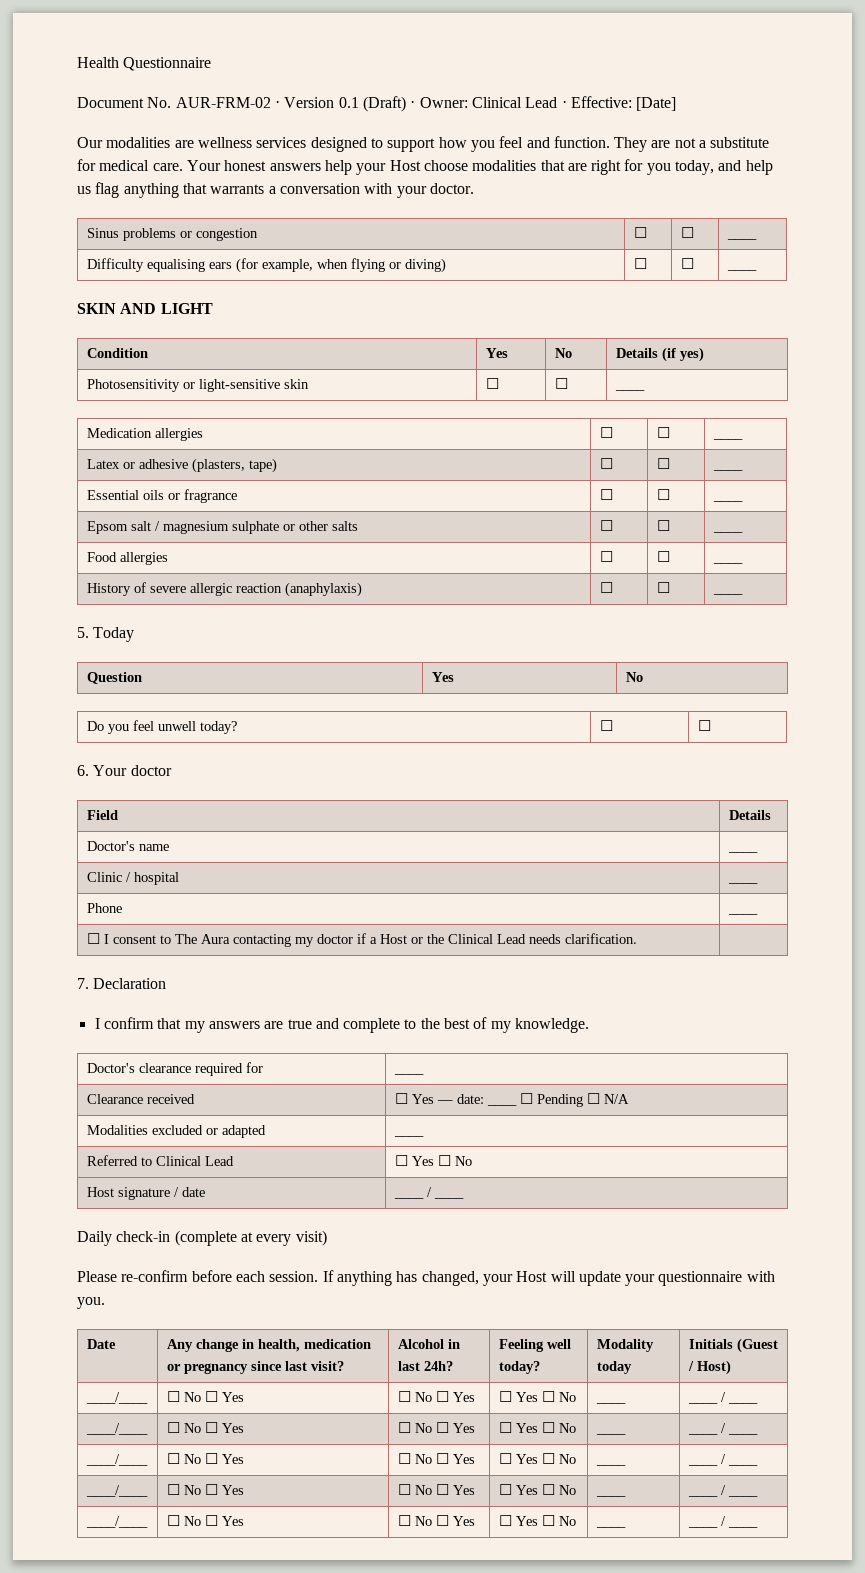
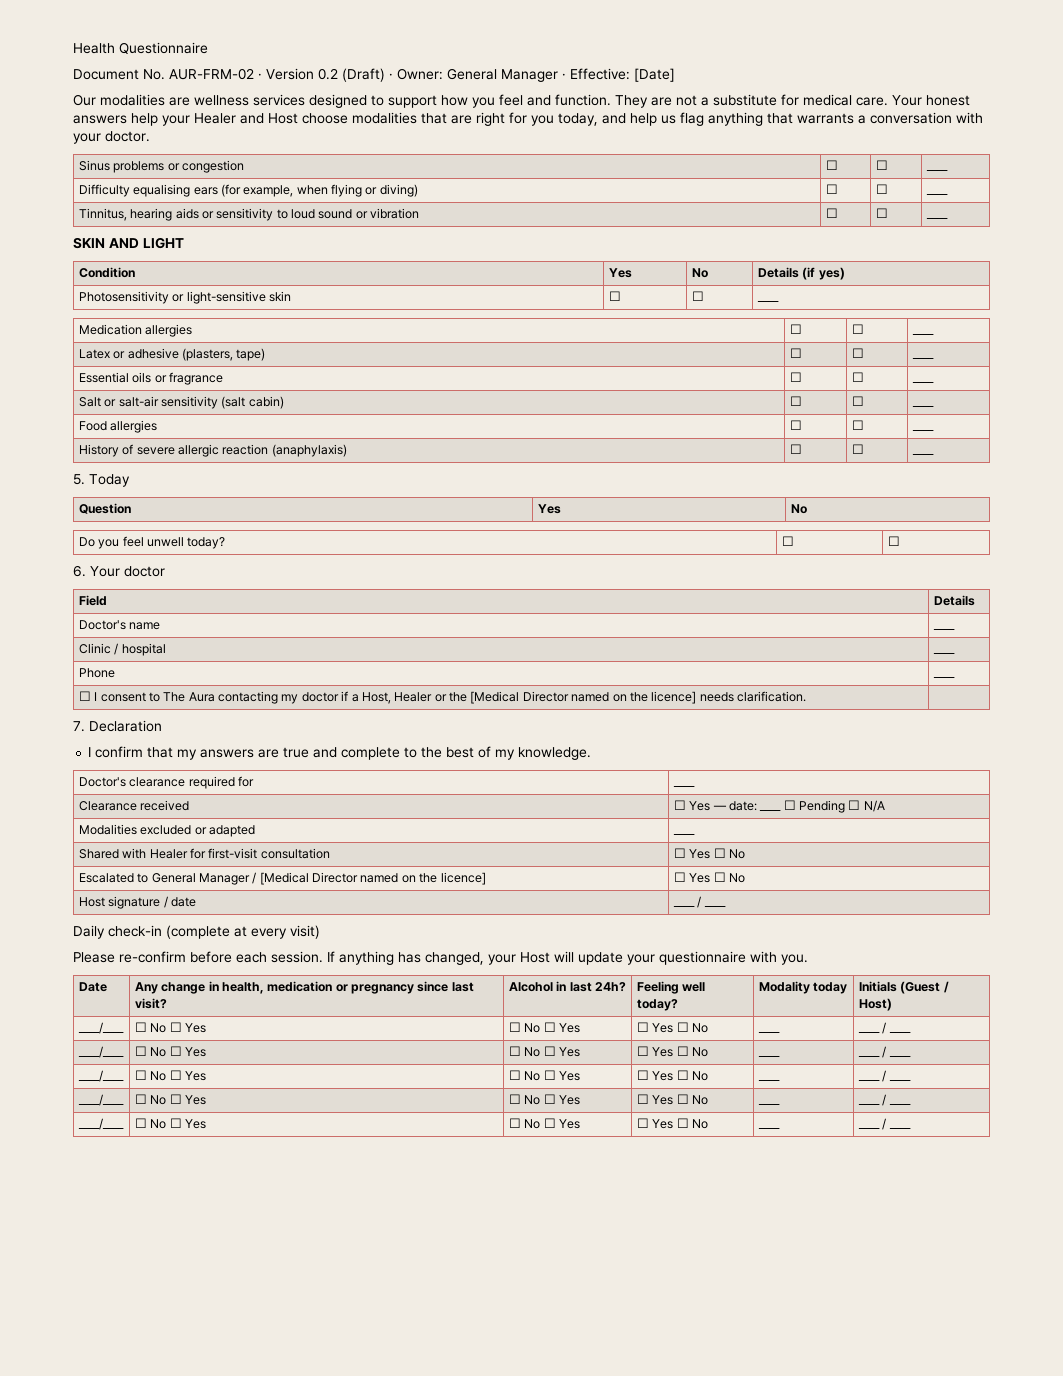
[338,97,359,108] 0.1 -> [318,68,338,80] 0.2
[471,97,558,108] Clinical Lead -> [447,68,558,82] General Manager
(387, 169) none -> [194,113,264,124] Healer and
(757, 270) none -> [78,208,420,221] [825,208,838,218] [875,208,888,218] [925,218,948,219] // Tinnitus, hearing aids or sensitivity to loud sound or vibration | ☐ | ☐ | ____
[86,521,358,534] Epsom salt / magnesium sulphate or other salts -> [78,396,284,409] Salt or salt-air sensitivity (salt cabin)
[379,934,526,944] Host or the Clinical Lead -> [361,691,697,704] Host, Healer or the [Medical Director named on the licence]
[86,1155,234,1166] Referred to Clinical Lead -> [78,848,330,859] [673,848,745,859] [78,872,486,885] Shared with Healer for first-visit consultation | ☐ Yes ☐ No // Escalated to General Manager / [Medical Director named on the licence]

